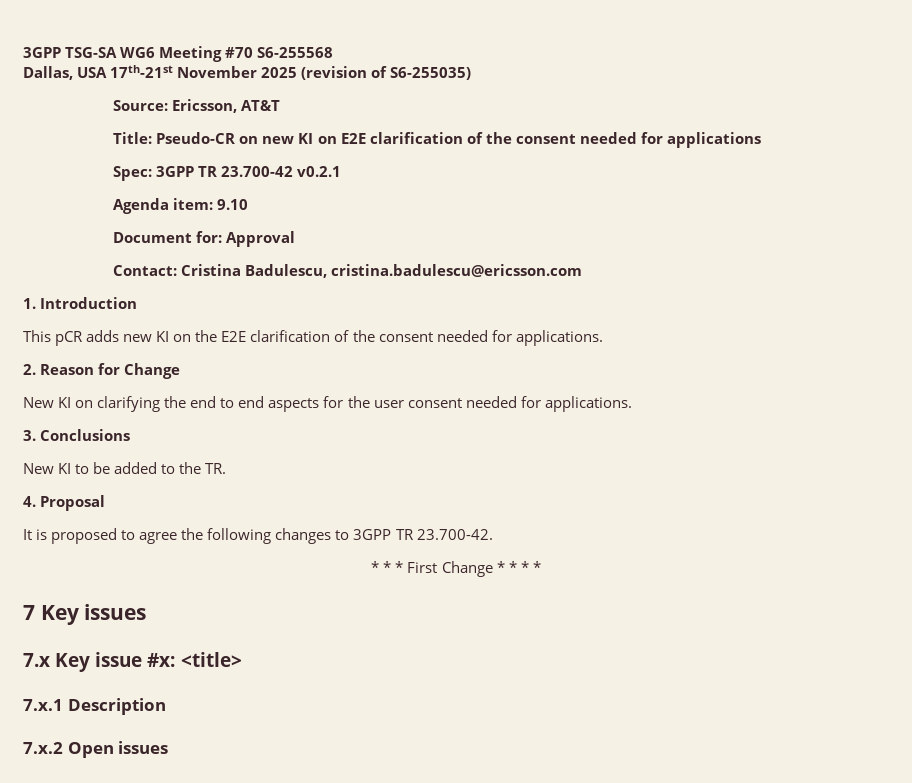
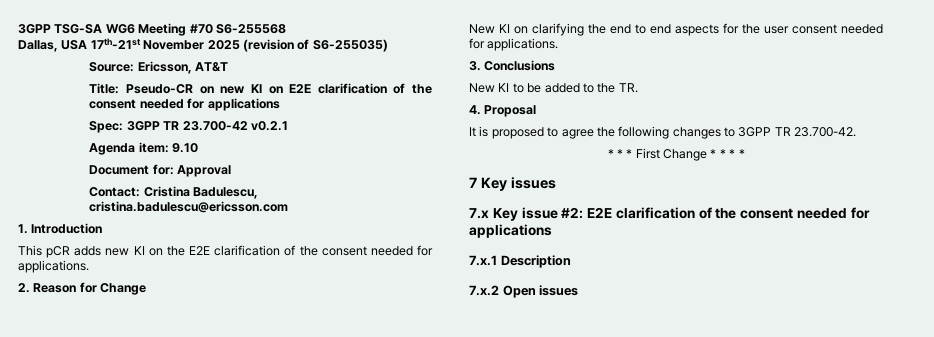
[147,652,242,667] #x: <title> -> [561,207,870,219] [469,224,552,238] #2: E2E clarification of the consent needed for applications

